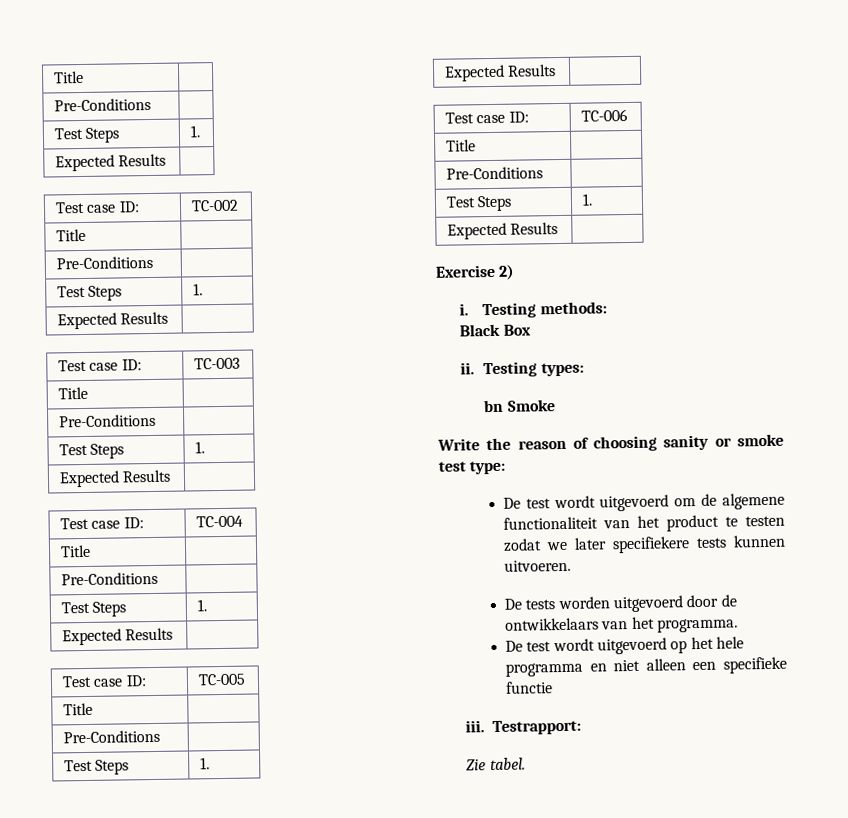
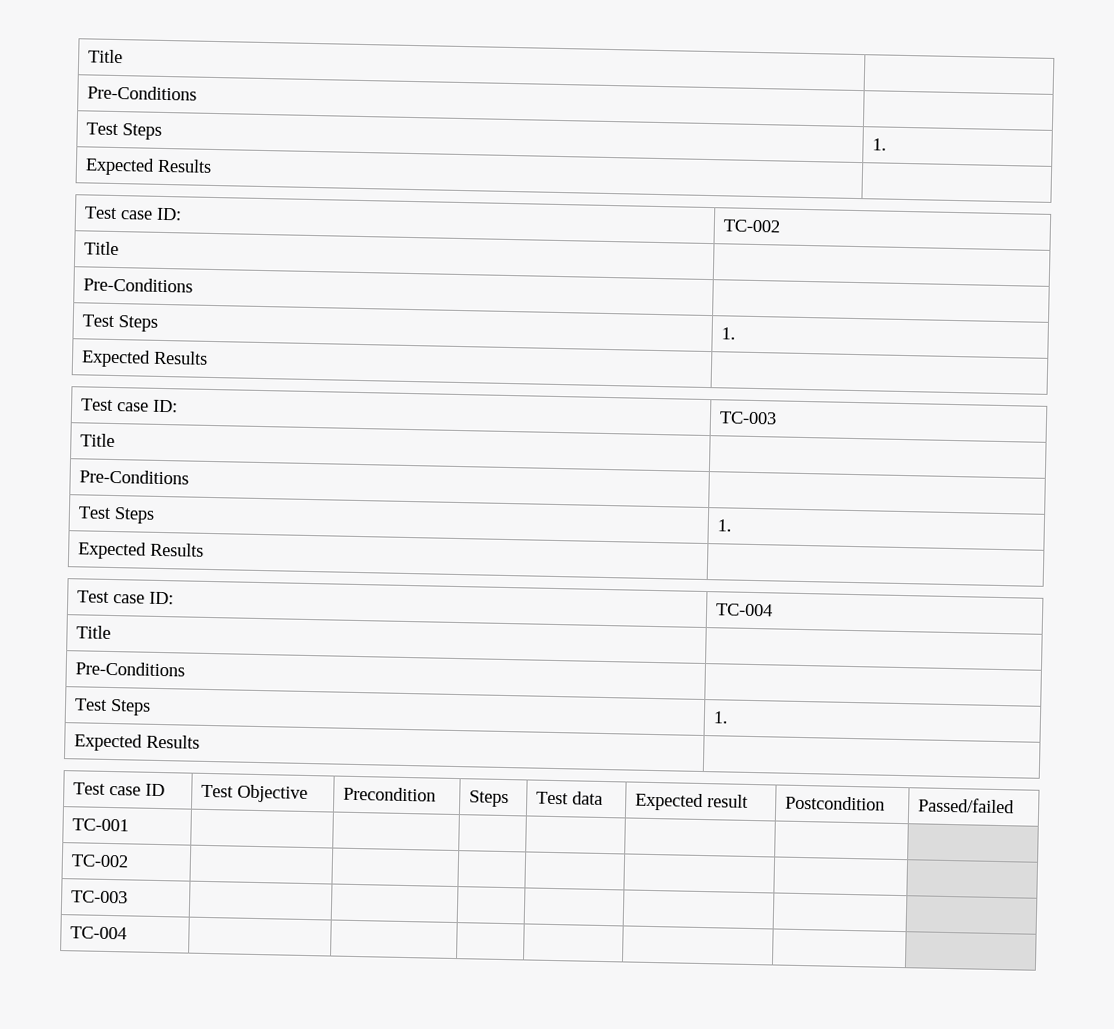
[125,675,147,687] [198,673,247,686] [63,702,94,716] [63,729,161,744] [64,759,130,775] [200,757,211,770] [444,64,557,82] [445,111,529,124] [581,108,629,122] [446,139,477,152] [446,166,544,180] [446,195,513,212] [582,193,594,206] [447,222,559,240] [435,264,516,280] [459,301,607,319] [459,323,531,337] [460,361,584,378] [483,399,556,413] [437,433,784,452] [438,460,506,475] [502,492,785,512] [502,514,785,532] [502,534,786,554] [503,559,571,572] [503,594,737,613] [504,616,738,633] [504,636,744,655] [504,656,787,677] [505,681,553,694] [465,719,582,736] [466,757,526,771] ID: | TC-005 // Title | // Pre-Conditions | // Test Steps | 1. // Expected Results | // Test case ID: | TC-006 // Title | // Pre-Conditions | // Test Steps | 1. // Expected Results | // Exercise 2) // i. Testing methods: // Black Box // ii. Testing types: // bn Smoke // Write the reason of choosing sanity or smoke test type: // De test wordt uitgevoerd om de algemene functionaliteit van het product te testen zodat we later specifiekere tests kunnen uitvoeren. // De tests worden uitgevoerd door de ontwikkelaars van het programma. // De test wordt uitgevoerd op het hele programma en niet alleen een specifieke functie // iii. Testrapport: // Zie tabel. -> [145,783,166,797] [201,784,309,804] [343,786,437,802] [469,790,510,808] [536,791,604,805] [635,792,750,812] [785,795,886,811] [918,797,1016,814] [72,818,130,832] [71,854,130,868] [71,890,129,904] [70,926,128,940] ID | Test Objective | Precondition | Steps | Test data | Expected result | Postcondition | Passed/failed // TC-001 | | | | | | | // TC-002 | | | | | | | // TC-003 | | | | | | | // TC-004 | | | | | | |

